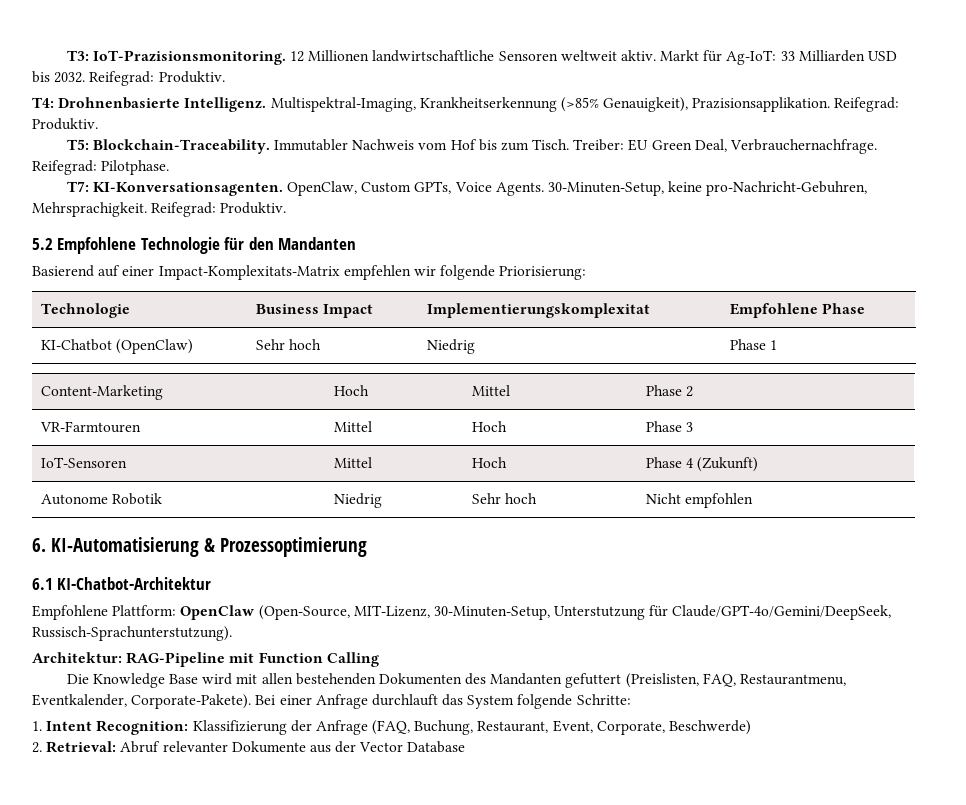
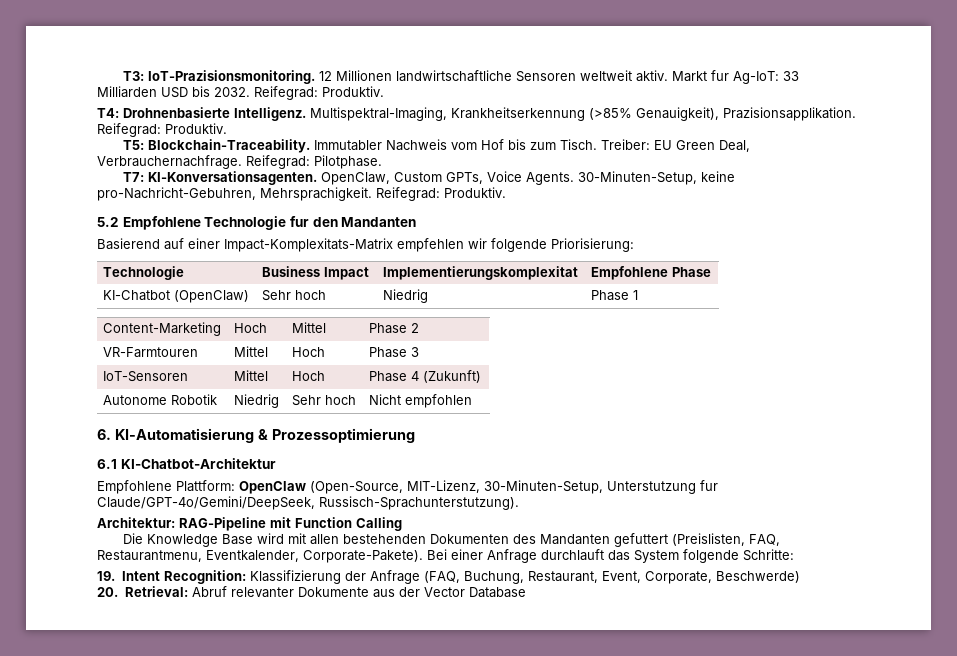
[703,50,723,62] für -> [711,70,730,81] fur
[224,237,245,250] für -> [289,216,309,227] fur
[649,605,669,617] für -> [700,480,718,491] fur
[32,721,42,731] 1. -> [97,571,115,581] 19.
[32,742,42,753] 2. -> [97,587,118,597] 20.

